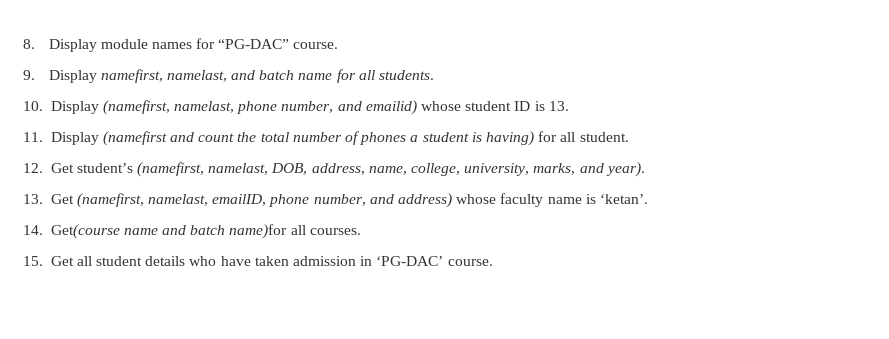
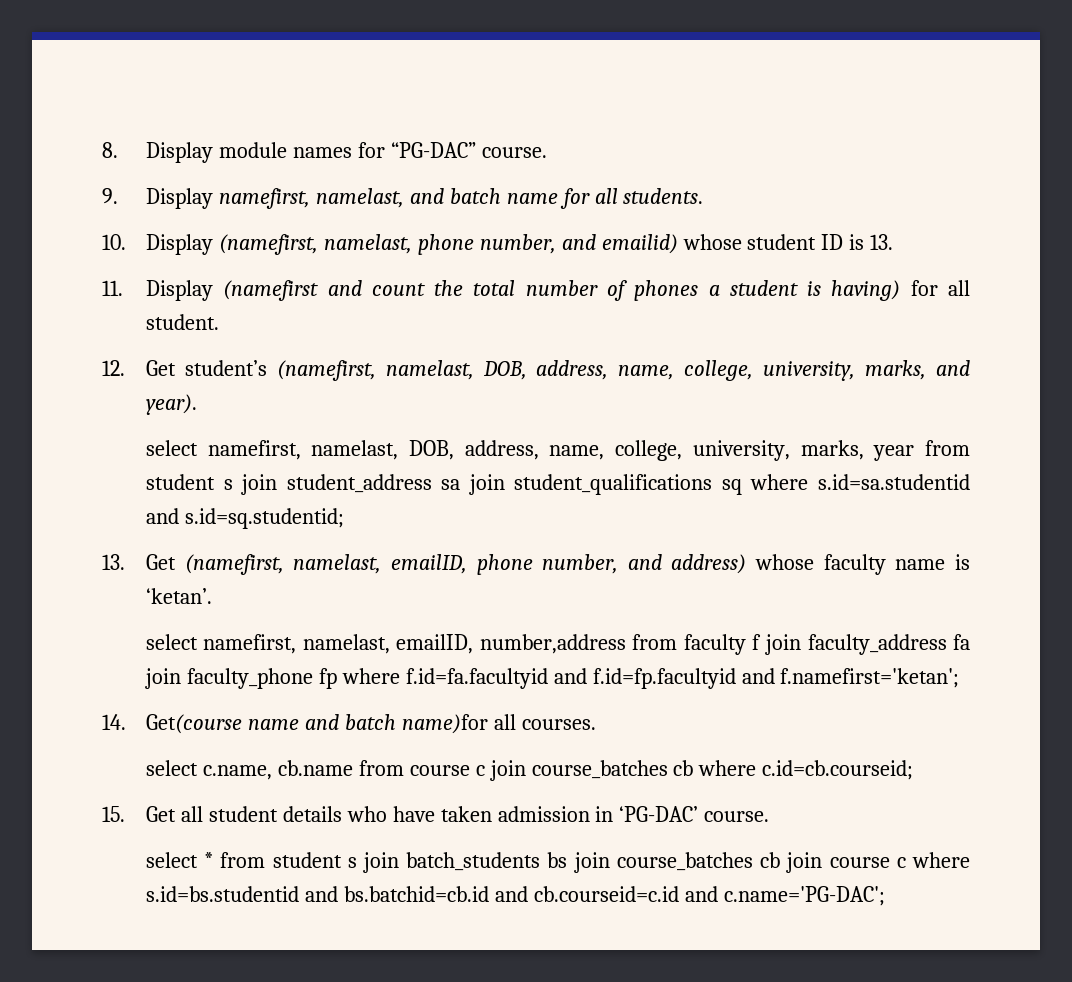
(645, 169) none -> [145,440,971,461] [145,474,971,495] [145,508,344,529] // select namefirst, namelast, DOB, address, name, college, university, marks, year from student s join student_address sa join student_qualifications sq where s.id=sa.studentid and s.id=sq.studentid;
(648, 199) none -> [145,634,970,655] [144,668,960,689] // select namefirst, namelast, emailID, number,address from faculty f join faculty_address fa join faculty_phone fp where f.id=fa.facultyid and f.id=fp.facultyid and f.namefirst='ketan';
(361, 231) none -> [145,760,914,781] // select c.name, cb.name from course c join course_batches cb where c.id=cb.courseid;
(493, 262) none -> [145,852,970,873] [145,886,885,906] // select * from student s join batch_students bs join course_batches cb join course c where s.id=bs.studentid and bs.batchid=cb.id and cb.courseid=c.id and c.name='PG-DAC';

